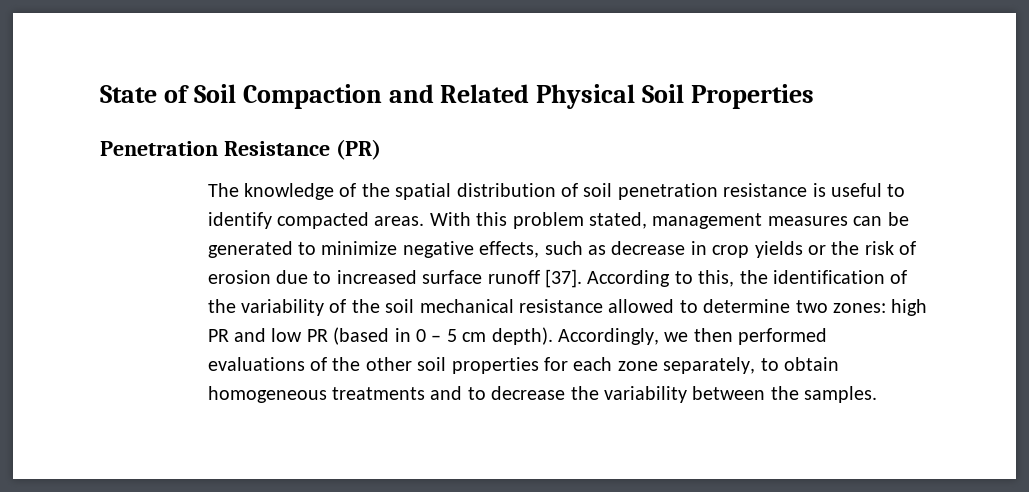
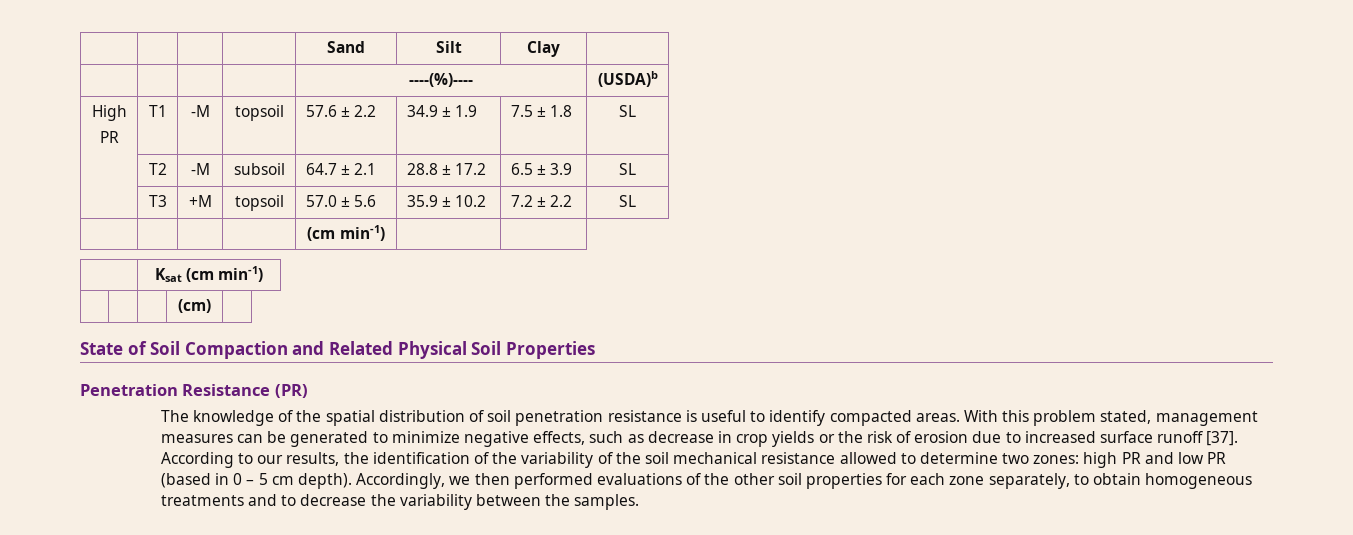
(100, 94) none -> [327,41,365,53] [435,41,462,53] [527,41,560,57] [409,73,473,87] [597,71,658,87] [91,105,127,121] [99,131,119,143] [148,105,167,117] [190,105,210,117] [234,105,284,121] [305,105,376,117] [406,105,477,117] [510,105,572,117] [619,105,636,117] [148,163,167,175] [190,163,210,175] [233,163,285,175] [305,163,376,175] [406,163,486,175] [510,163,572,175] [619,163,636,175] [148,195,167,207] [188,195,212,207] [234,195,284,211] [305,195,376,207] [406,195,486,207] [510,195,572,207] [619,195,636,207] [307,225,385,241] [154,266,264,282] [178,299,211,313] | | | | Sand | Silt | Clay | // | | | | ----(%)---- | (USDA)b // High // PR | T1 | -M | topsoil | 57.6 ± 2.2 | 34.9 ± 1.9 | 7.5 ± 1.8 | SL // | T2 | -M | subsoil | 64.7 ± 2.1 | 28.8 ± 17.2 | 6.5 ± 3.9 | SL // | T3 | +M | topsoil | 57.0 ± 5.6 | 35.9 ± 10.2 | 7.2 ± 2.2 | SL // | | | | (cm min-1) | | // | Ksat (cm min-1) // | | | (cm) | //
[698,270,735,287] this, -> [257,452,340,466] our results,

